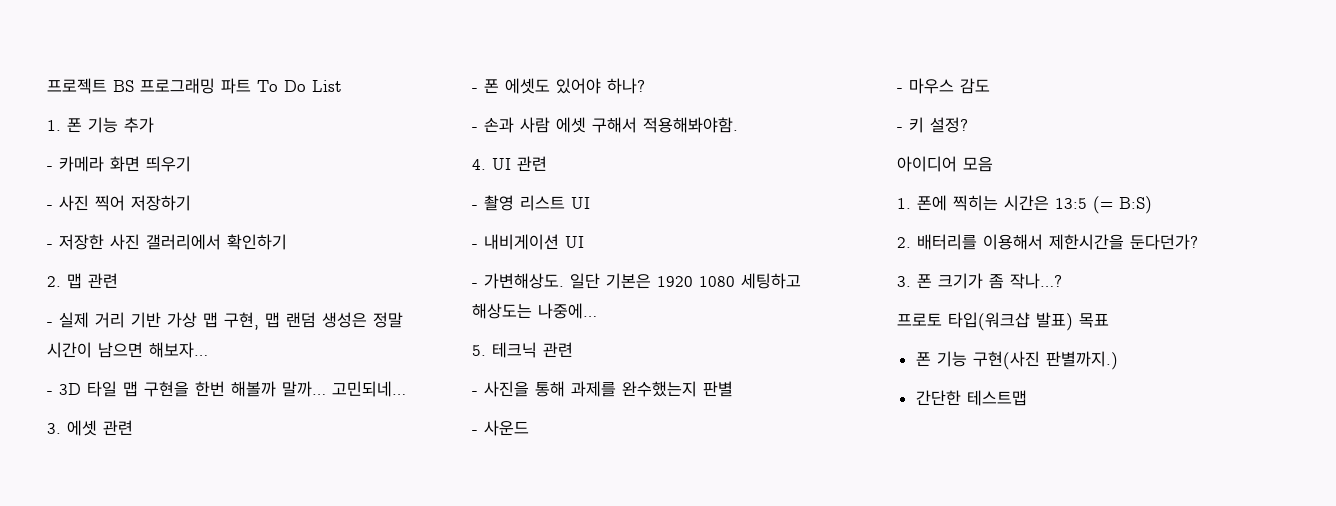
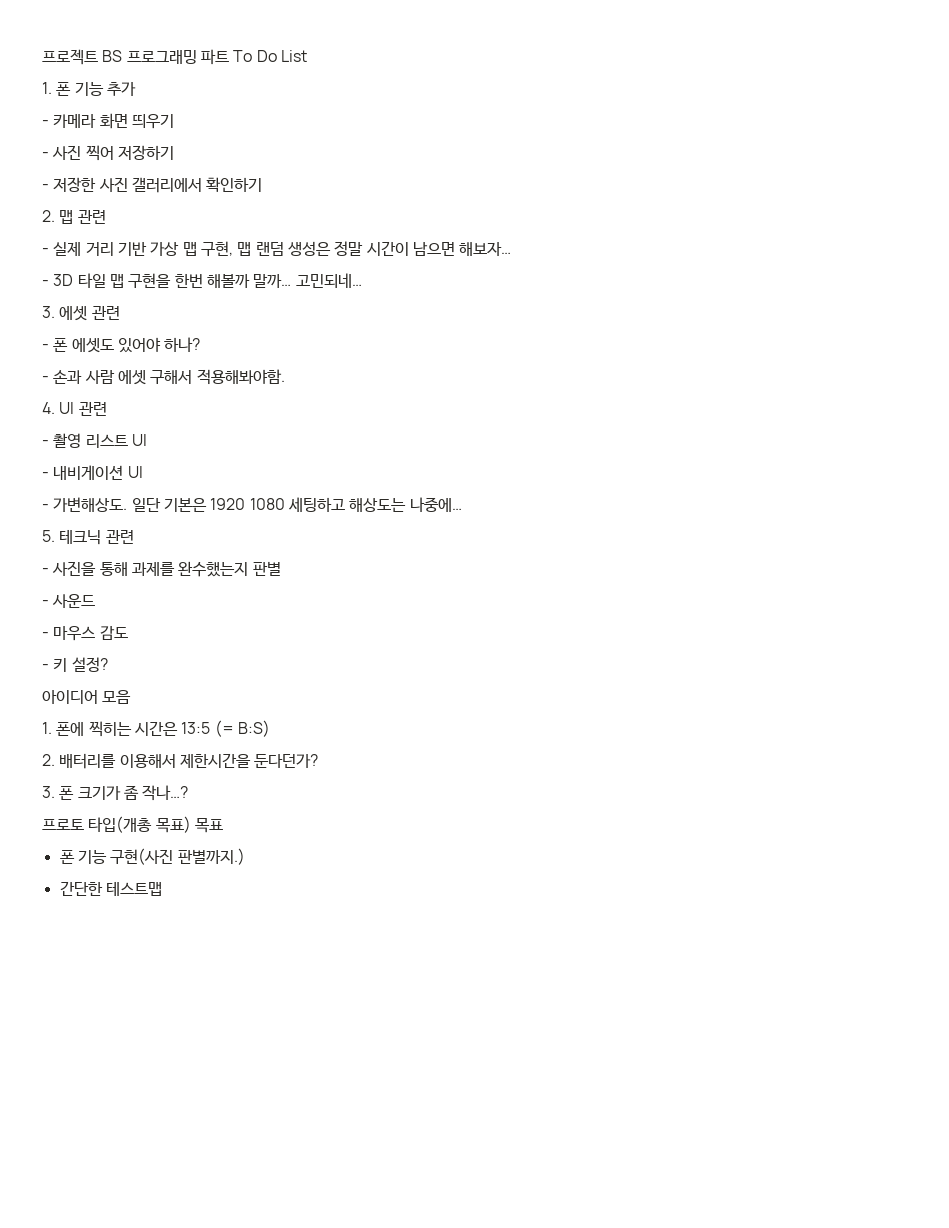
[948,312,1073,331] 타입(워크샵 발표) -> [88,816,191,833] 타입(개총 목표)

